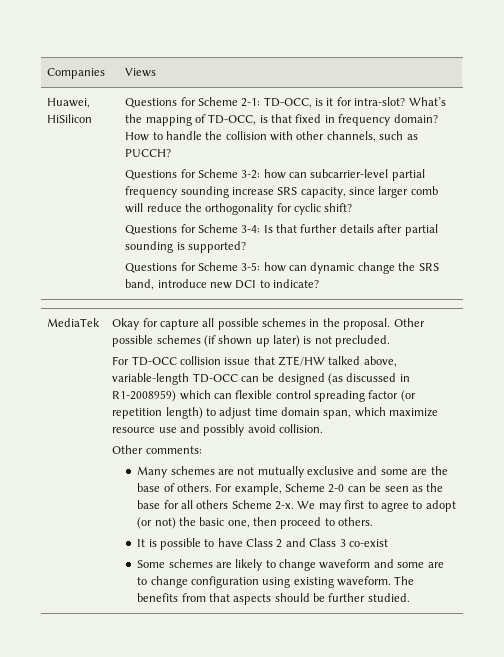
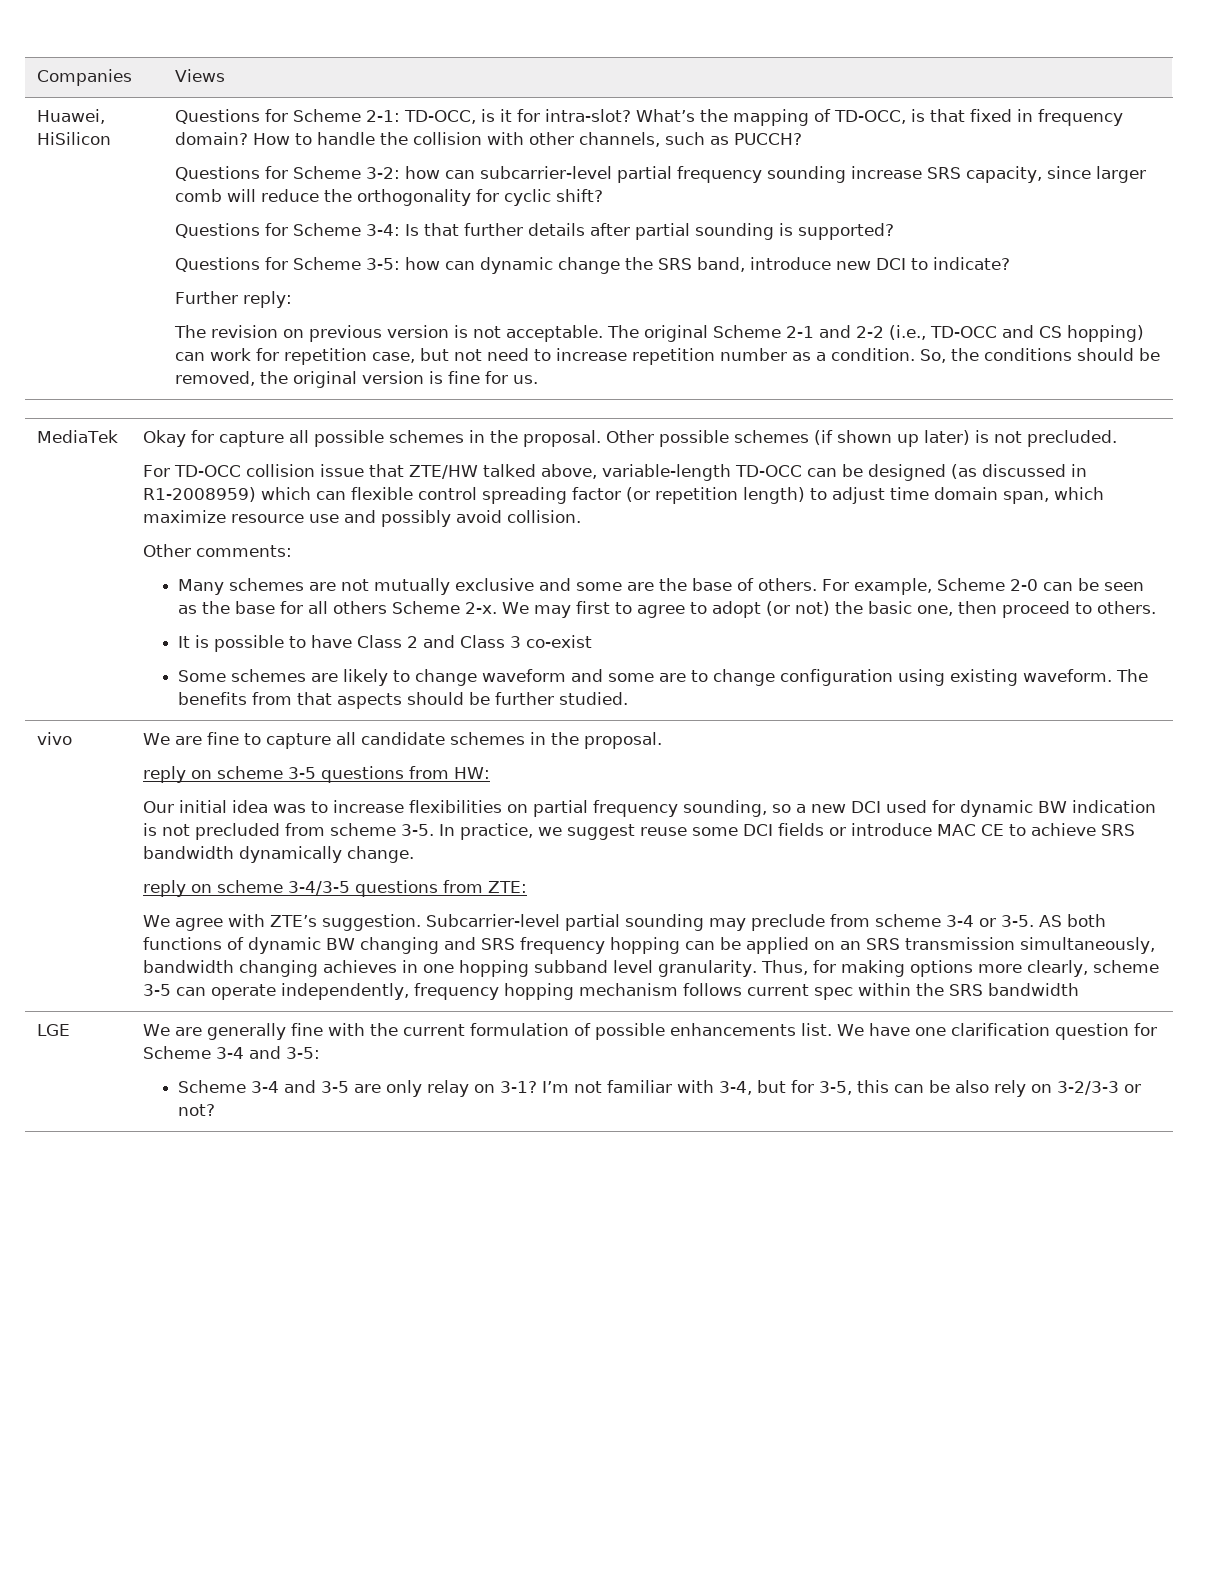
(320, 283) none -> [175,291,293,308] [174,325,1145,342] [175,348,1161,365] [175,371,539,388] // Further reply: // The revision on previous version is not acceptable. The original Scheme 2-1 and 2-2 (i.e., TD-OCC and CS hopping) can work for repetition case, but not need to increase repetition number as a condition. So, the conditions should be removed, the original version is fine for us.
(410, 597) none -> [37,732,73,745] [143,732,663,749] [143,766,491,783] [143,800,1157,817] [143,823,1136,840] [143,846,415,863] [143,880,528,897] [143,914,1107,931] [143,937,1156,954] [143,960,1160,977] [143,983,1080,1000] [37,1024,71,1036] [143,1023,1158,1040] [143,1046,321,1059] [178,1080,1142,1097] [178,1104,216,1116] // vivo | We are fine to capture all candidate schemes in the proposal. // reply on scheme 3-5 questions from HW: // Our initial idea was to increase flexibilities on partial frequency sounding, so a new DCI used for dynamic BW indication is not precluded from scheme 3-5. In practice, we suggest reuse some DCI fields or introduce MAC CE to achieve SRS bandwidth dynamically change. // reply on scheme 3-4/3-5 questions from ZTE: // We agree with ZTE’s suggestion. Subcarrier-level partial sounding may preclude from scheme 3-4 or 3-5. AS both functions of dynamic BW changing and SRS frequency hopping can be applied on an SRS transmission simultaneously, bandwidth changing achieves in one hopping subband level granularity. Thus, for making options more clearly, scheme 3-5 can operate independently, frequency hopping mechanism follows current spec within the SRS bandwidth // LGE | We are generally fine with the current formulation of possible enhancements list. We have one clarification question for Scheme 3-4 and 3-5: // Scheme 3-4 and 3-5 are only relay on 3-1? I’m not familiar with 3-4, but for 3-5, this can be also rely on 3-2/3-3 or not?

